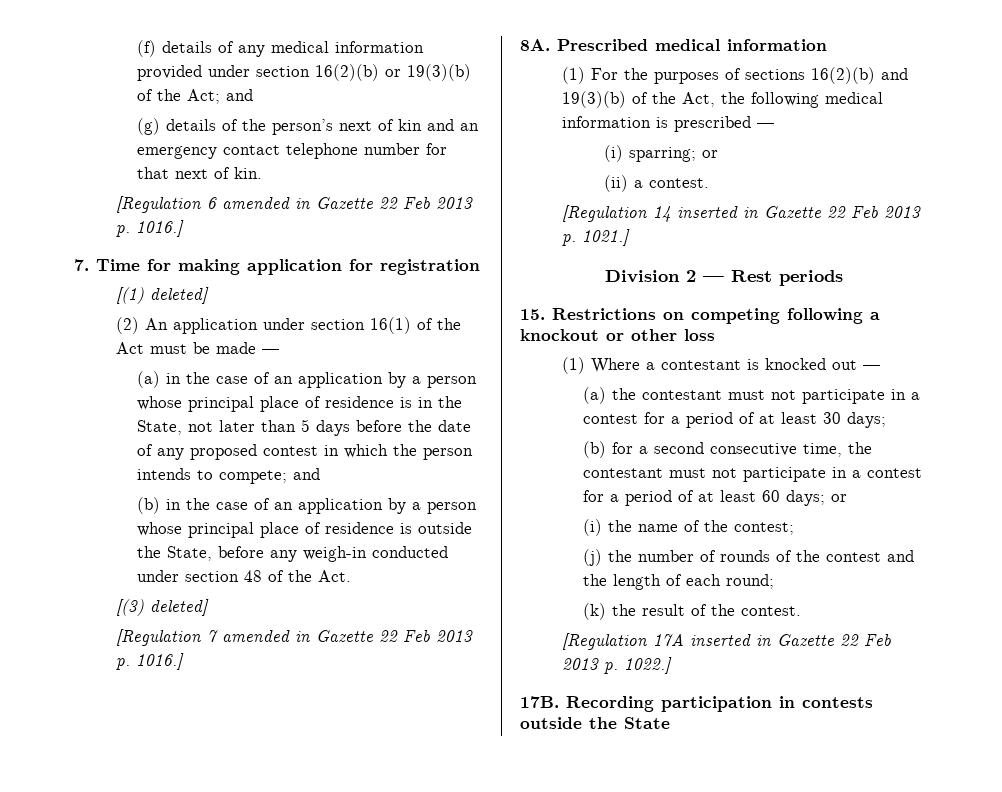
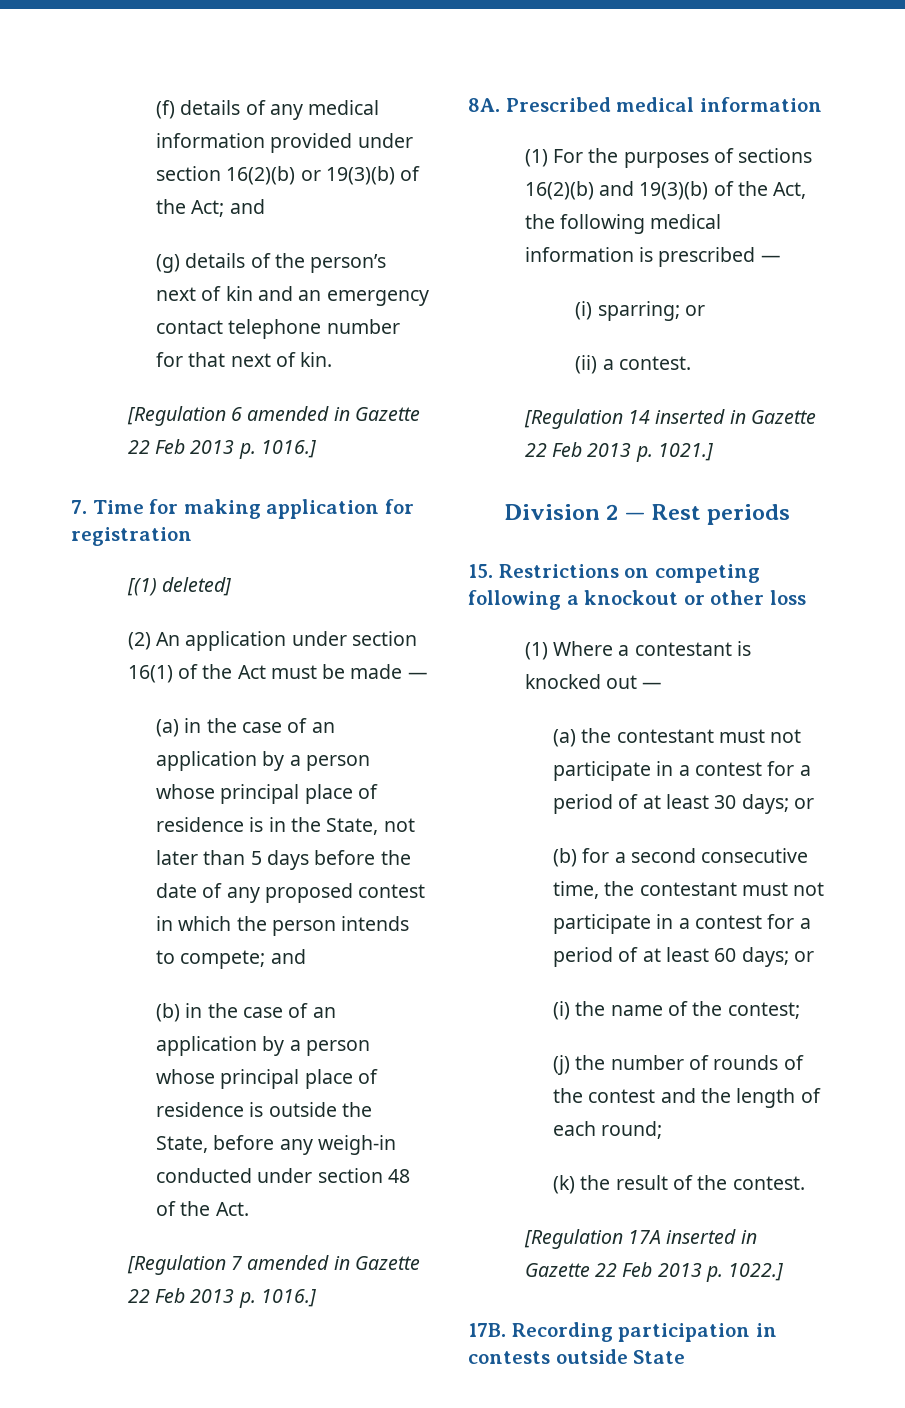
[115,599,209,616] // [(3) deleted] -> (249, 1209) none
(886, 420) none -> [793,798,814,809] or
[589,717,617,729] the -> (628, 1356) none

